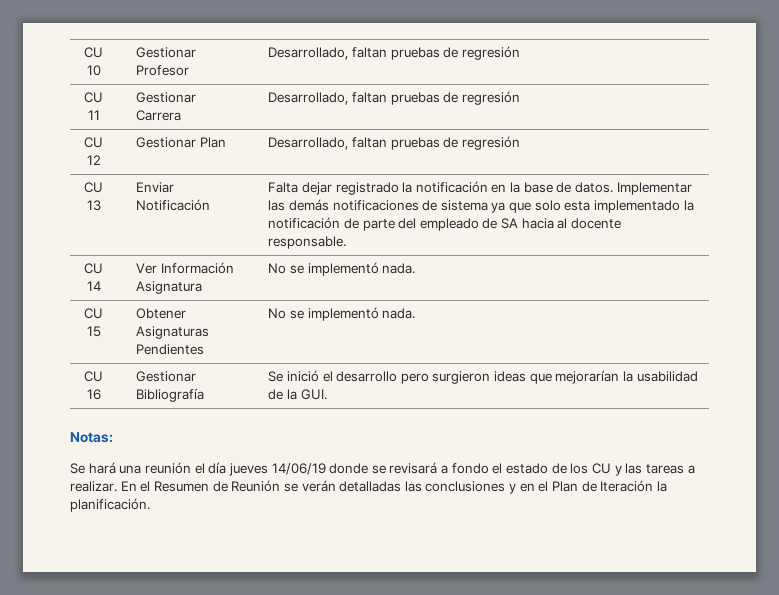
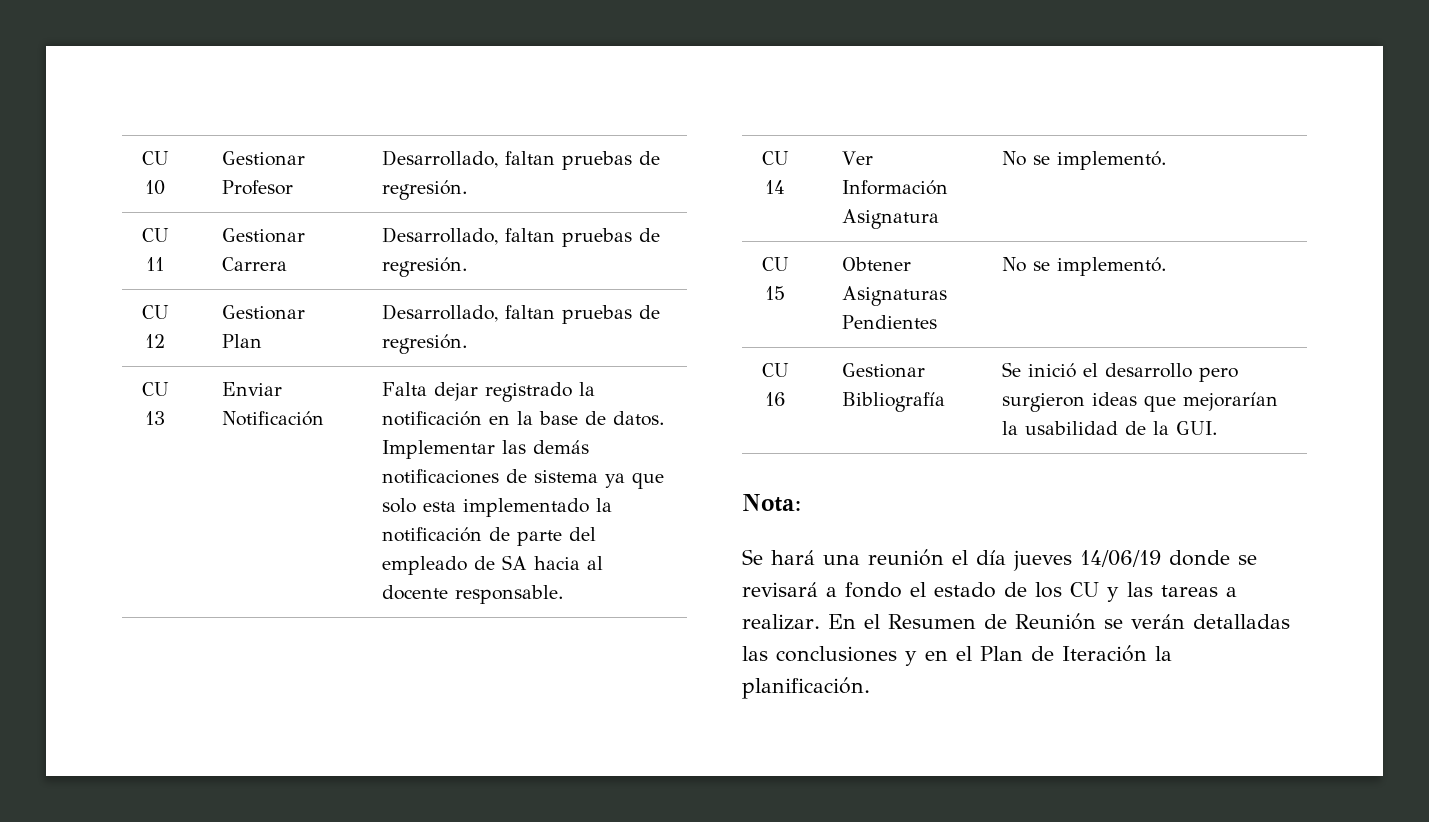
[461,46,520,60] regresión -> [381,180,468,200] regresión.
[461,91,520,105] regresión -> [381,257,468,277] regresión.
[461,136,520,150] regresión -> [381,334,468,354] regresión.
[307,262,416,276] implementó nada. -> [1056,151,1167,170] implementó.
[307,307,416,321] implementó nada. -> [1056,257,1167,276] implementó.
[70,432,113,443] Notas: -> [742,494,801,512] Nota:

